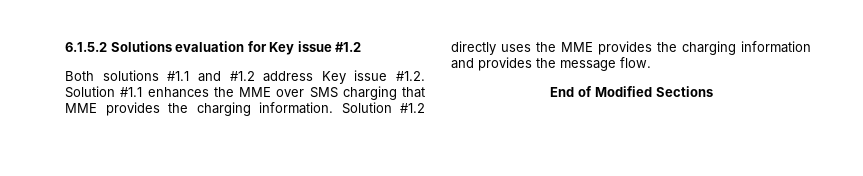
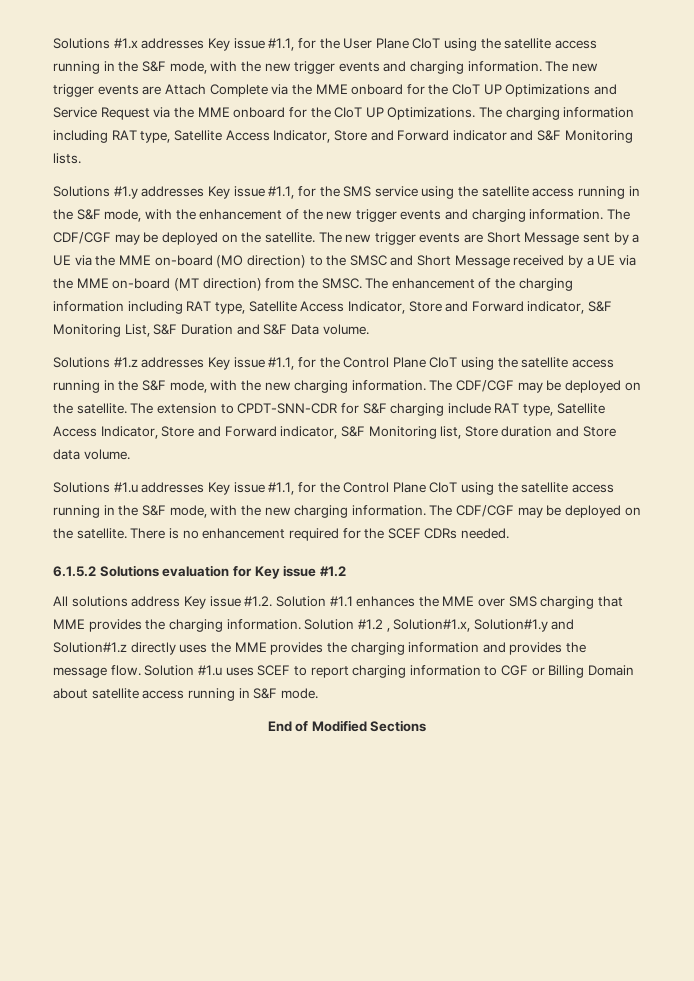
(65, 47) none -> [53,38,598,51] [53,61,599,74] [53,84,618,97] [53,107,635,120] [53,130,633,143] [53,153,81,164] [53,186,640,199] [53,209,631,222] [53,232,640,245] [53,255,636,268] [53,278,573,291] [53,301,613,314] [53,324,369,337] [53,357,615,370] [53,380,641,393] [53,403,605,416] [53,426,616,439] [53,449,130,460] [53,482,615,495] [53,505,641,518] [53,528,510,541] Solutions #1.x addresses Key issue #1.1, for the User Plane CIoT using the satellite access running in the S&F mode, with the new trigger events and charging information. The new trigger events are Attach Complete via the MME onboard for the CIoT UP Optimizations and Service Request via the MME onboard for the CIoT UP Optimizations. The charging information including RAT type, Satellite Access Indicator, Store and Forward indicator and S&F Monitoring lists. // Solutions #1.y addresses Key issue #1.1, for the SMS service using the satellite access running in the S&F mode, with the enhancement of the new trigger events and charging information. The CDF/CGF may be deployed on the satellite. The new trigger events are Short Message sent by a UE via the MME on-board (MO direction) to the SMSC and Short Message received by a UE via the MME on-board (MT direction) from the SMSC. The enhancement of the charging information including RAT type, Satellite Access Indicator, Store and Forward indicator, S&F Monitoring List, S&F Duration and S&F Data volume. // Solutions #1.z addresses Key issue #1.1, for the Control Plane CIoT using the satellite access running in the S&F mode, with the new charging information. The CDF/CGF may be deployed on the satellite. The extension to CPDT-SNN-CDR for S&F charging include RAT type, Satellite Access Indicator, Store and Forward indicator, S&F Monitoring list, Store duration and Store data volume. // Solutions #1.u addresses Key issue #1.1, for the Control Plane CIoT using the satellite access running in the S&F mode, with the new charging information. The CDF/CGF may be deployed on the satellite. There is no enhancement required for the SCEF CDRs needed. //
[65,70,255,82] Both solutions #1.1 and #1.2 -> [53,596,128,607] All solutions
(425, 108) none -> [386,619,575,632] [53,642,127,653] , Solution#1.x, Solution#1.y and Solution#1.z
(651, 62) none -> [144,665,635,678] [53,688,318,701] Solution #1.u uses SCEF to report charging information to CGF or Billing Domain about satellite access running in S&F mode.

